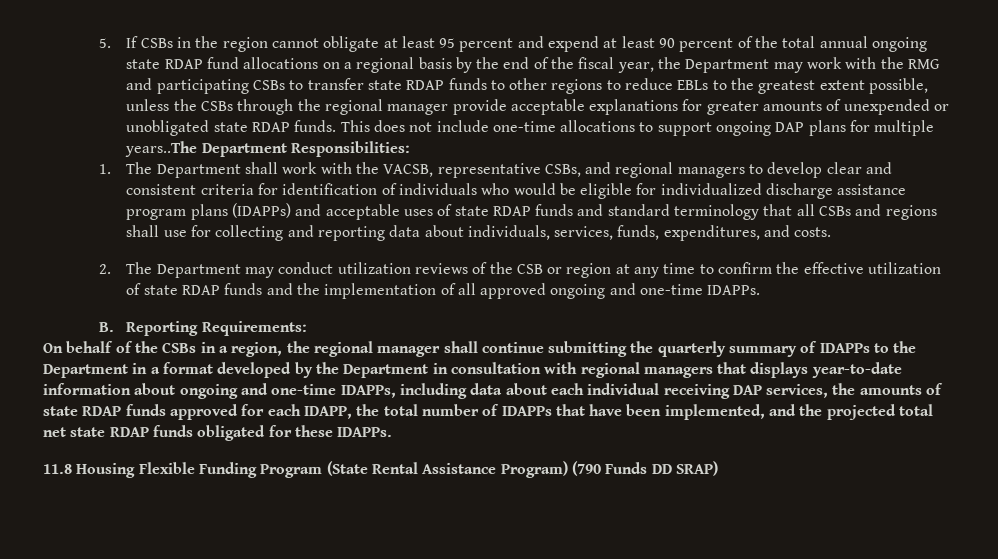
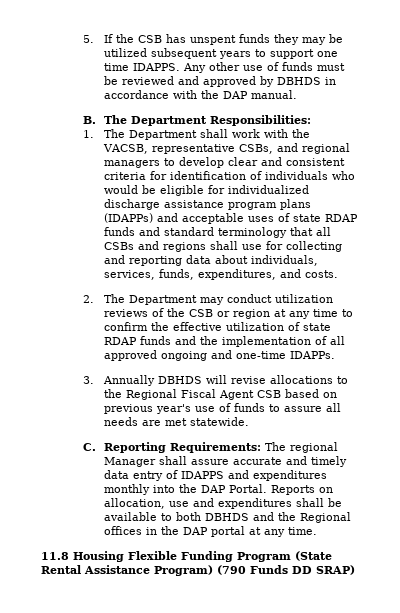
[140,36,927,52] [126,57,940,73] [126,78,929,94] [126,99,950,115] [126,120,935,136] [125,141,198,157] CSBs in the region cannot obligate at least 95 percent and expend at least 90 percent of the total annual ongoing state RDAP fund allocations on a regional basis by the end of the fiscal year, the Department may work with the RMG and participating CSBs to transfer state RDAP funds to other regions to reduce EBLs to the greatest extent possible, unless the CSBs through the regional manager provide acceptable explanations for greater amounts of unexpended or unobligated state RDAP funds. This does not include one-time allocations to support ongoing DAP plans for multiple years..The -> [115,34,343,45] [103,48,338,59] [103,62,345,73] [103,76,336,87] [103,90,297,99] [82,115,127,124] the CSB has unspent funds they may be utilized subsequent years to support one time IDAPPS. Any other use of funds must be reviewed and approved by DBHDS in accordance with the DAP manual. // B. The
[98,321,307,336] [43,341,917,357] [43,362,902,378] [43,383,944,399] [43,404,934,420] [43,425,393,441] B. Reporting Requirements: // On behalf of the CSBs in a region, the regional manager shall continue submitting the quarterly summary of IDAPPs to the Department in a format developed by the Department in consultation with regional managers that displays year-to-date information about ongoing and one-time IDAPPs, including data about each individual receiving DAP services, the amounts of state RDAP funds approved for each IDAPP, the total number of IDAPPs that have been implemented, and the projected total net state RDAP funds obligated for these IDAPPs. -> [82,375,348,386] [103,389,337,400] [103,403,341,414] [103,417,249,426] [82,442,338,453] [103,456,347,467] [103,470,327,481] [103,484,333,495] [103,498,342,509] [103,512,351,523] [103,526,317,537] 3. Annually DBHDS will revise allocations to the Regional Fiscal Agent CSB based on previous year's use of funds to assure all needs are met statewide. // C. Reporting Requirements: The regional Manager shall assure accurate and timely data entry of IDAPPS and expenditures monthly into the DAP Portal. Reports on allocation, use and expenditures shall be available to both DBHDS and the Regional offices in the DAP portal at any time.

